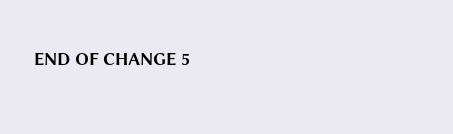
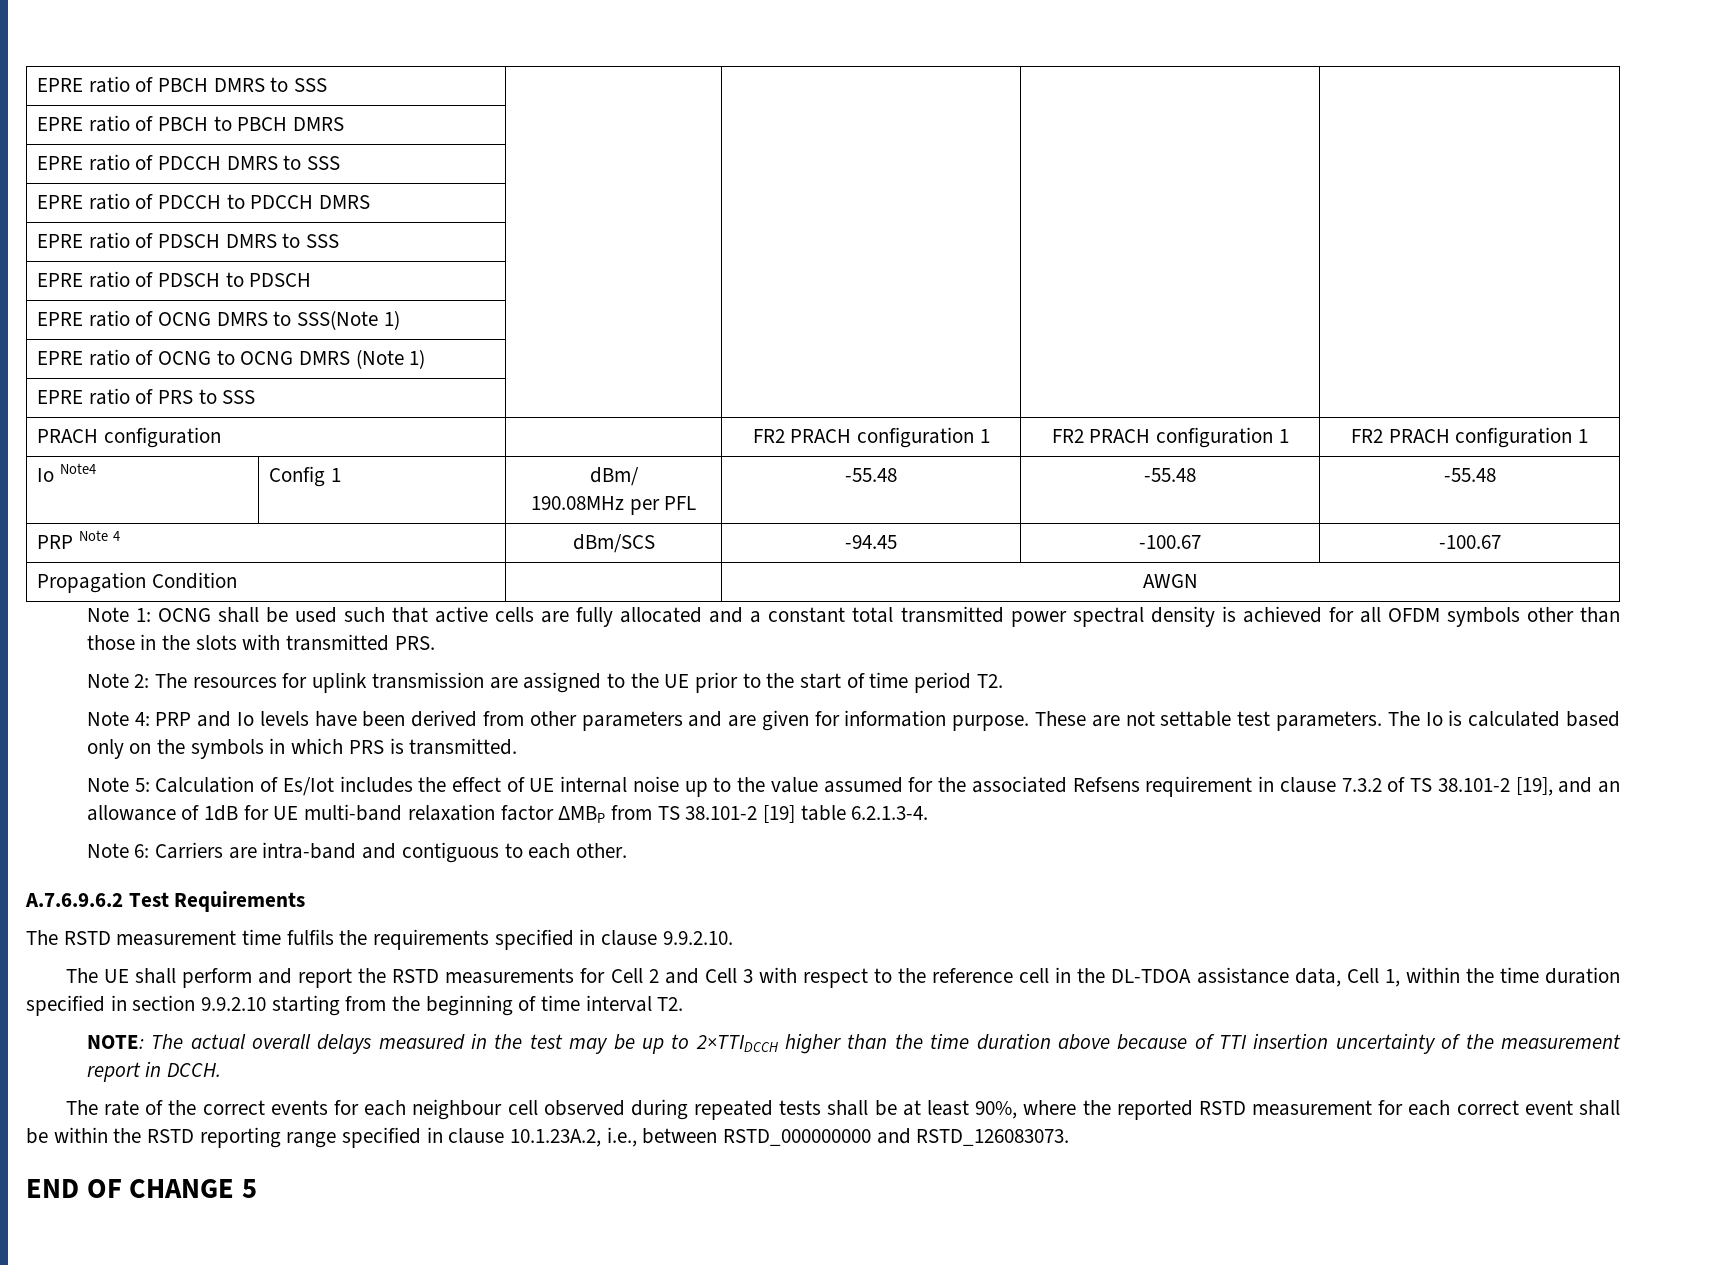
(34, 59) none -> [37,76,328,93] [37,115,345,132] [37,154,341,171] [37,193,371,210] [37,232,340,249] [37,271,312,288] [37,310,400,330] [37,349,426,369] [37,388,256,405] [37,427,221,448] [752,427,990,448] [1051,427,1289,448] [1350,427,1589,448] [37,463,96,482] [269,466,341,487] [589,467,639,486] [530,496,697,515] [845,468,897,482] [1144,468,1196,482] [1443,468,1496,482] [37,530,121,549] [572,534,655,553] [845,535,897,549] [1139,535,1201,549] [1438,535,1501,549] [37,572,237,593] [1142,574,1198,588] [86,606,1620,627] [86,634,435,651] [86,672,1003,693] [86,710,1620,731] [86,738,518,759] [86,776,1621,797] [86,804,929,823] [86,842,627,863] [25,891,306,912] [26,929,733,950] [65,967,1621,988] [26,995,684,1016] [86,1033,1621,1054] [86,1061,222,1082] [65,1099,1620,1120] [26,1127,1070,1148] EPRE ratio of PBCH DMRS to SSS | | | | // EPRE ratio of PBCH to PBCH DMRS | | | | // EPRE ratio of PDCCH DMRS to SSS | | | | // EPRE ratio of PDCCH to PDCCH DMRS | | | | // EPRE ratio of PDSCH DMRS to SSS | | | | // EPRE ratio of PDSCH to PDSCH | | | | // EPRE ratio of OCNG DMRS to SSS(Note 1) | | | | // EPRE ratio of OCNG to OCNG DMRS (Note 1) | | | | // EPRE ratio of PRS to SSS | | | | // PRACH configuration | | FR2 PRACH configuration 1 | FR2 PRACH configuration 1 | FR2 PRACH configuration 1 // Io Note4 | Config 1 | dBm/ // 190.08MHz per PFL | -55.48 | -55.48 | -55.48 // PRP Note 4 | dBm/SCS | -94.45 | -100.67 | -100.67 // Propagation Condition | | AWGN // Note 1: OCNG shall be used such that active cells are fully allocated and a constant total transmitted power spectral density is achieved for all OFDM symbols other than those in the slots with transmitted PRS. // Note 2: The resources for uplink transmission are assigned to the UE prior to the start of time period T2. // Note 4: PRP and Io levels have been derived from other parameters and are given for information purpose. These are not settable test parameters. The Io is calculated based only on the symbols in which PRS is transmitted. // Note 5: Calculation of Es/Iot includes the effect of UE internal noise up to the value assumed for the associated Refsens requirement in clause 7.3.2 of TS 38.101-2 [19], and an allowance of 1dB for UE multi-band relaxation factor ΔMBP from TS 38.101-2 [19] table 6.2.1.3-4. // Note 6: Carriers are intra-band and contiguous to each other. // A.7.6.9.6.2 Test Requirements // The RSTD measurement time fulfils the requirements specified in clause 9.9.2.10. // The UE shall perform and report the RSTD measurements for Cell 2 and Cell 3 with respect to the reference cell in the DL-TDOA assistance data, Cell 1, within the time duration specified in section 9.9.2.10 starting from the beginning of time interval T2. // NOTE: The actual overall delays measured in the test may be up to 2×TTIDCCH higher than the time duration above because of TTI insertion uncertainty of the measurement report in DCCH. // The rate of the correct events for each neighbour cell observed during repeated tests shall be at least 90%, where the reported RSTD measurement for each correct event shall be within the RSTD reporting range specified in clause 10.1.23A.2, i.e., between RSTD_000000000 and RSTD_126083073. //

